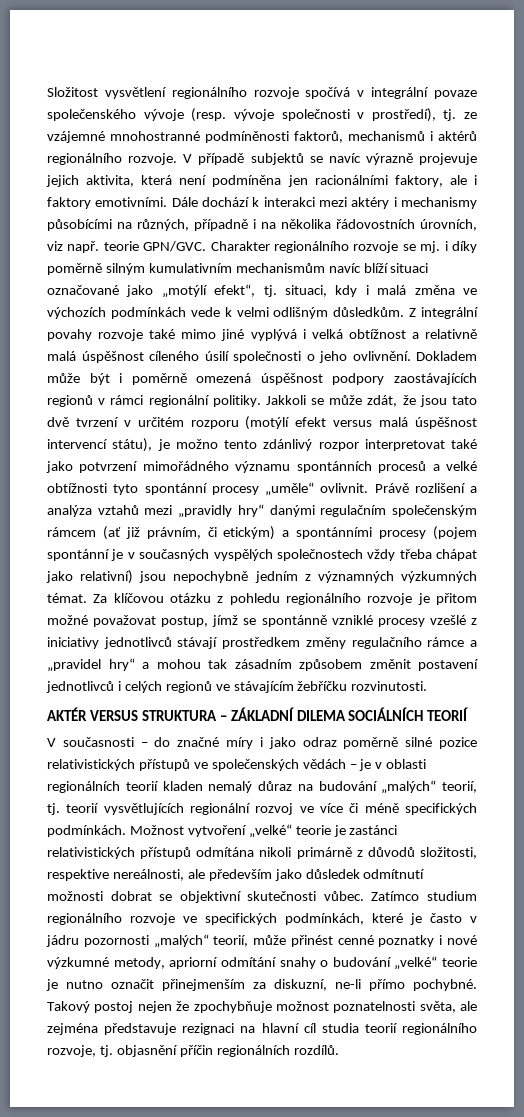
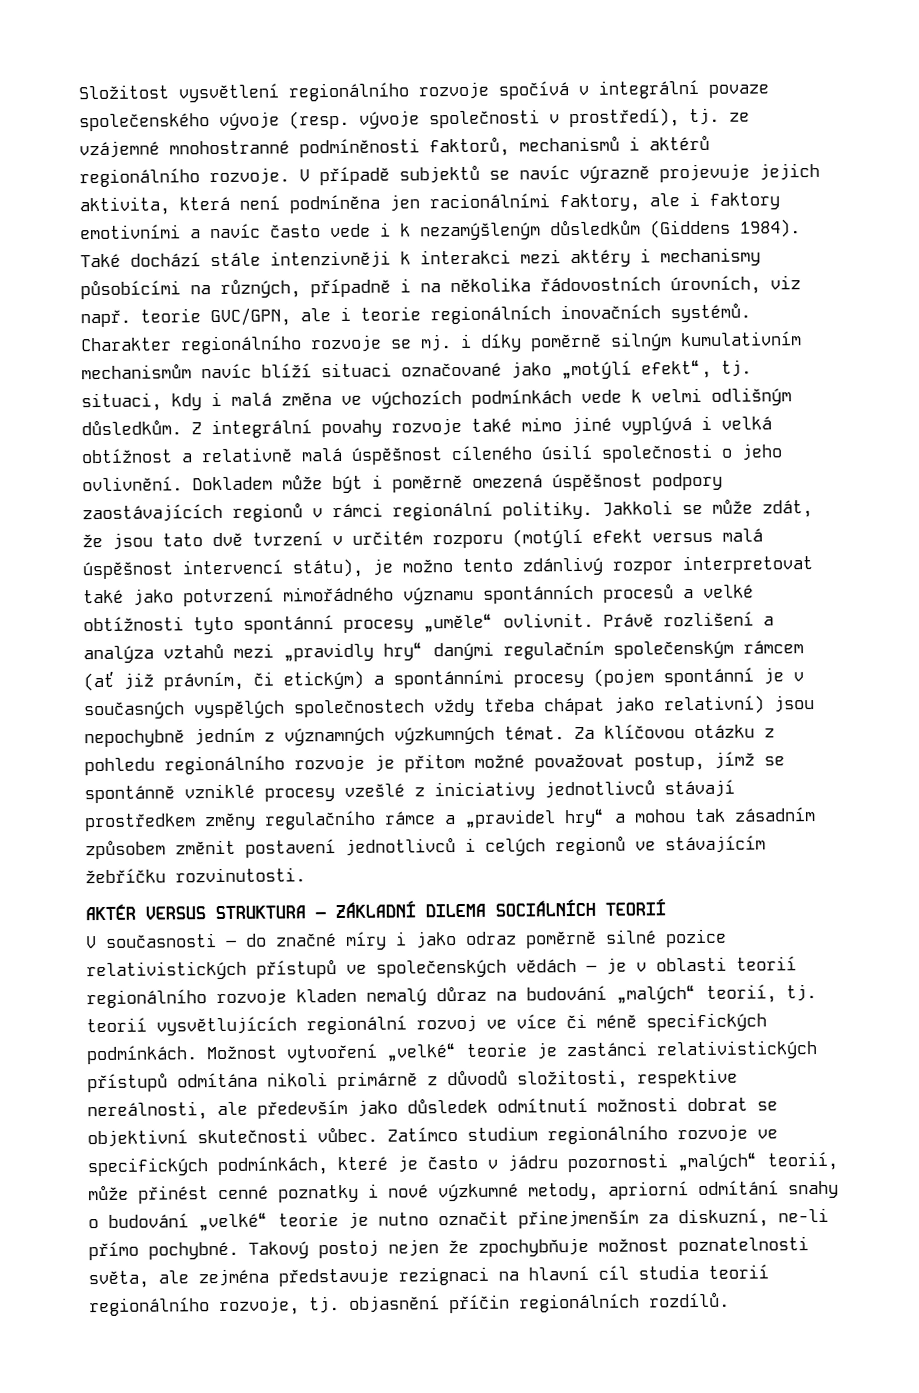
[95,197,249,207] emotivními. Dále dochází -> [80,219,801,241] [80,250,391,269] emotivními a navíc často vede i k nezamýšleným důsledkům (Giddens 1984). Také dochází stále intenzivněji
[143,241,207,252] GPN/GVC. -> [210,302,751,327] GVC/GPN, ale i teorie regionálních inovačních systémů.
[47,781,158,793] regionálních teorií -> [736,956,797,971] [86,988,287,1009] teorií regionálního rozvoje

